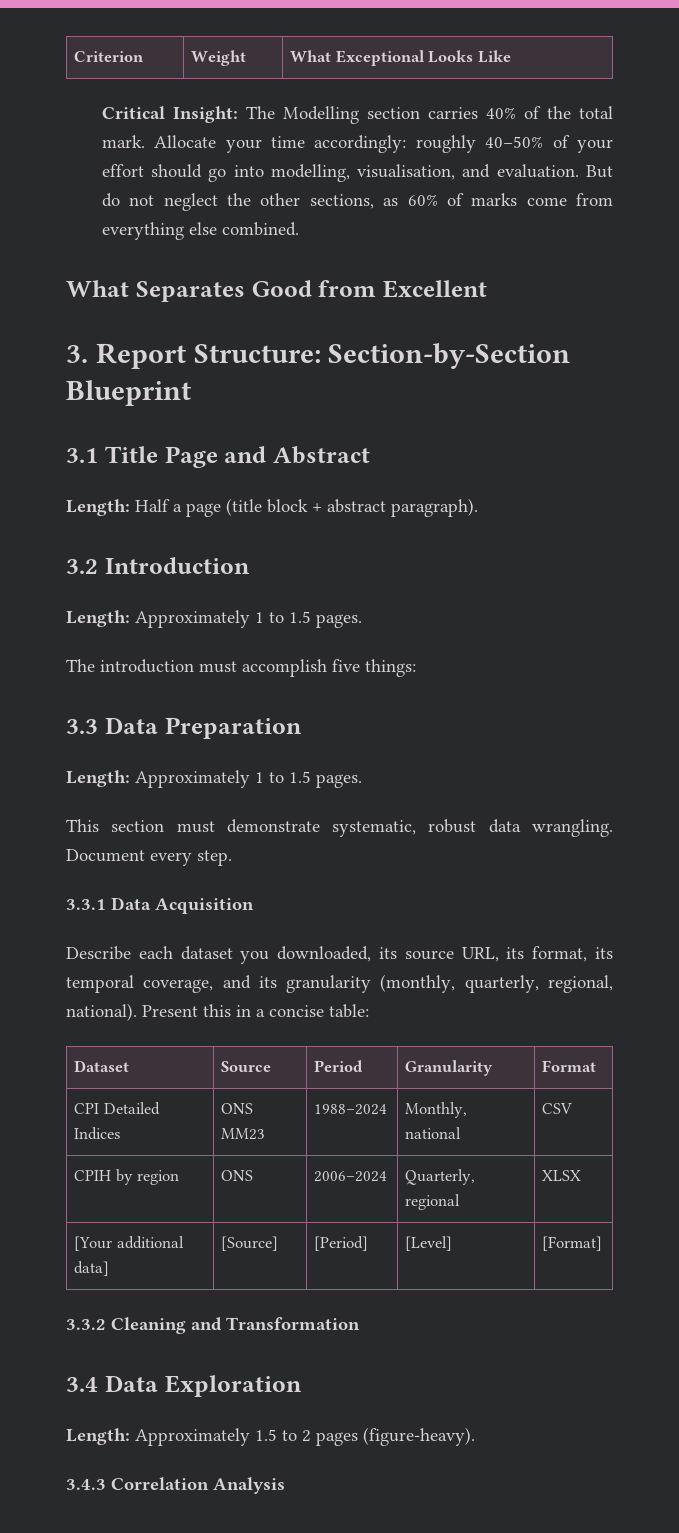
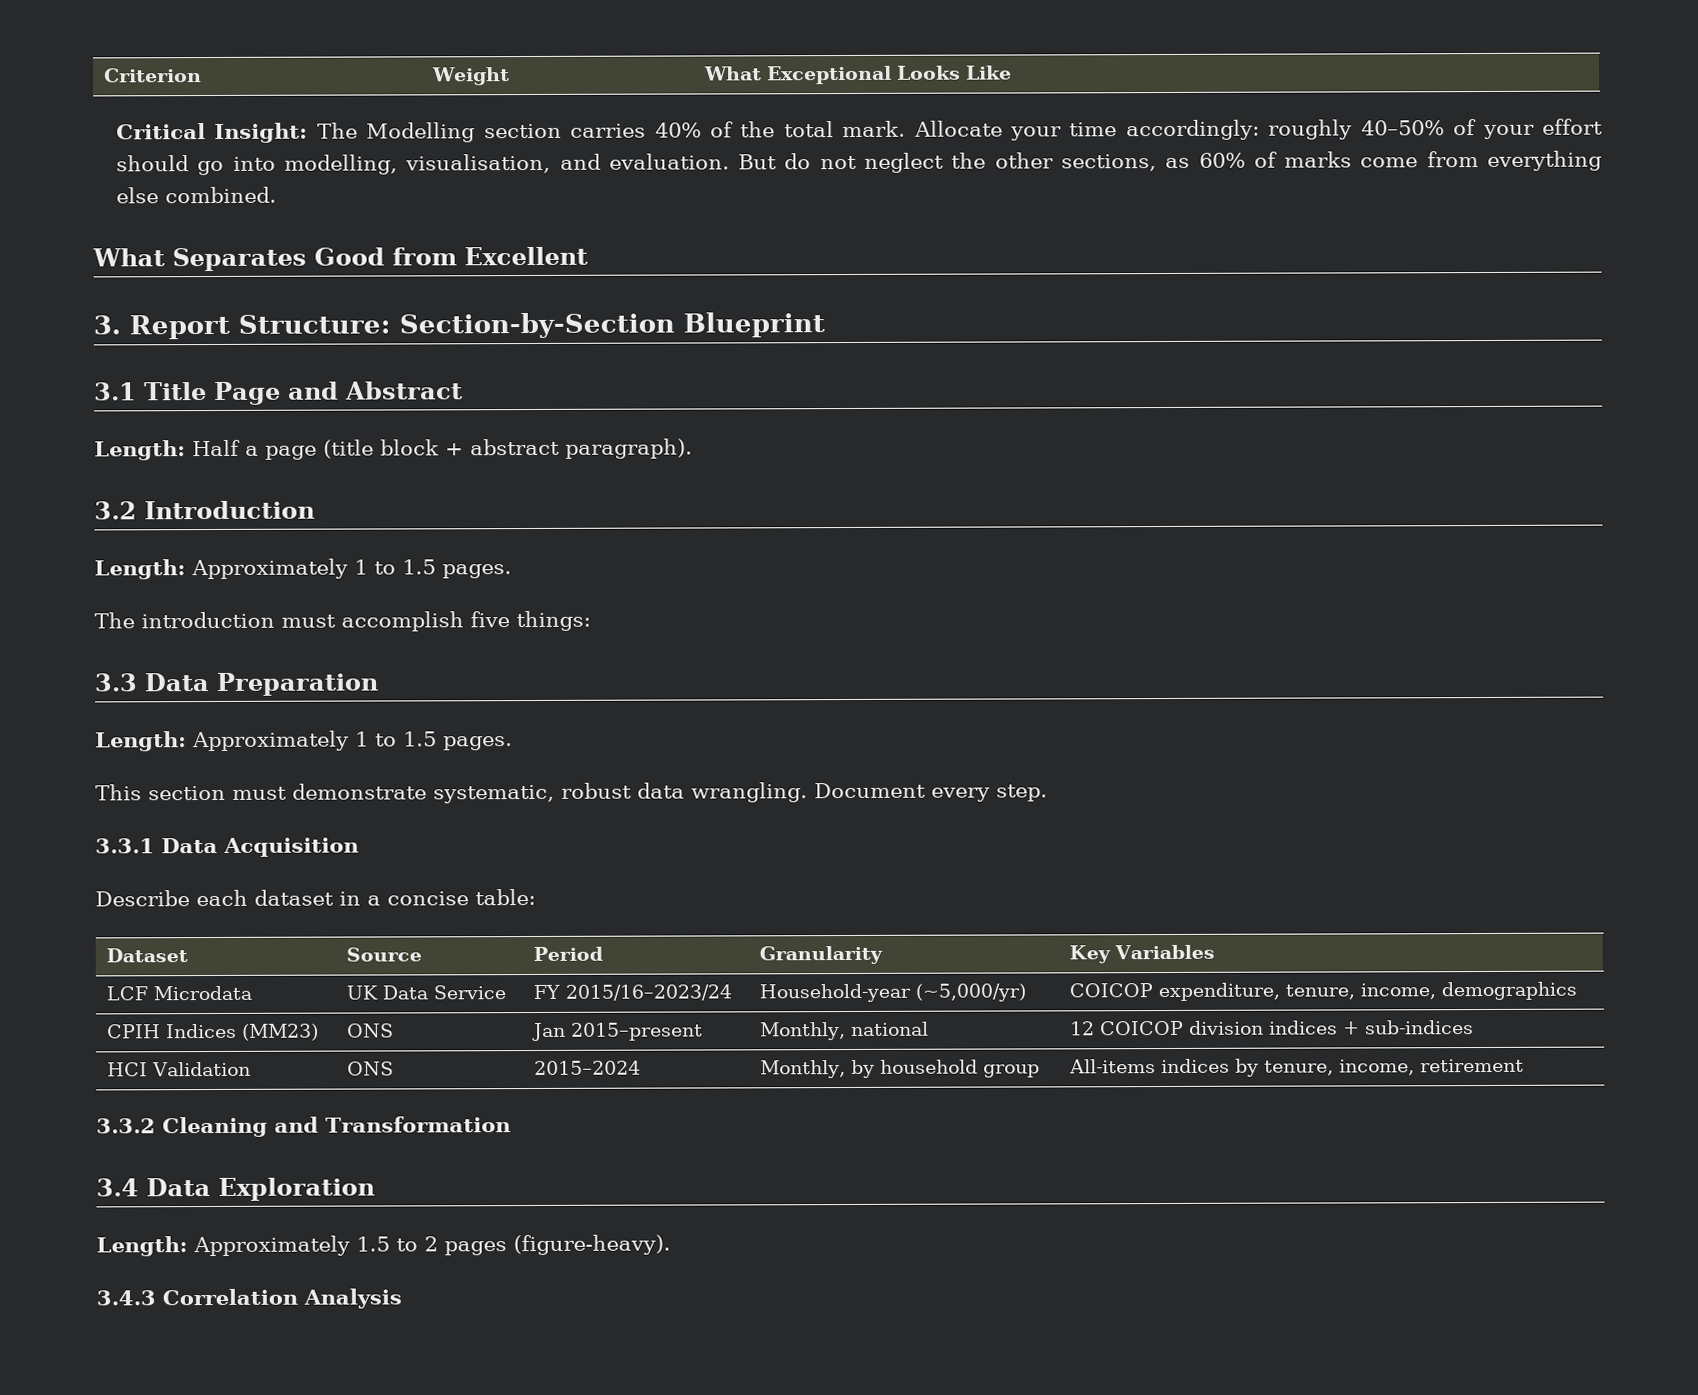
[240,946,613,964] [66,974,613,993] [66,1003,231,1021] you downloaded, its source URL, its format, its temporal coverage, and its granularity (monthly, quarterly, regional, national). Present this -> (334, 897) none
[542,1060,597,1072] [74,1102,160,1115] Format // CPI Detailed -> [1069,944,1216,964] [106,985,253,1001] [346,985,507,1000] [533,984,733,1001] [759,983,1027,1003] [1069,981,1578,1002] [107,1024,162,1039] Key Variables // LCF Microdata | UK Data Service | FY 2015/16–2023/24 | Household-year (~5,000/yr) | COICOP expenditure, tenure, income, demographics // CPIH
[221,1103,254,1114] [221,1128,266,1140] [314,1104,388,1115] | ONS MM23 | 1988–2024 -> [242,1023,320,1041] [347,1023,395,1038] [532,1022,704,1041] (MM23) | ONS | Jan 2015–present
[542,1103,573,1114] [74,1169,180,1185] [221,1170,254,1181] [314,1171,388,1182] [405,1169,476,1185] [405,1194,461,1210] [542,1170,582,1181] [74,1236,184,1251] [74,1261,110,1276] [221,1236,279,1251] [314,1236,369,1251] [405,1236,453,1251] [542,1236,603,1251] CSV // CPIH by region | ONS | 2006–2024 | Quarterly, regional | XLSX // [Your additional data] | [Source] | [Period] | [Level] | [Format] -> [1070,1020,1475,1036] [107,1061,252,1077] [347,1061,395,1076] [534,1060,642,1075] [760,1059,1041,1079] [1069,1058,1525,1077] 12 COICOP division indices + sub-indices // HCI Validation | ONS | 2015–2024 | Monthly, by household group | All-items indices by tenure, income, retirement

